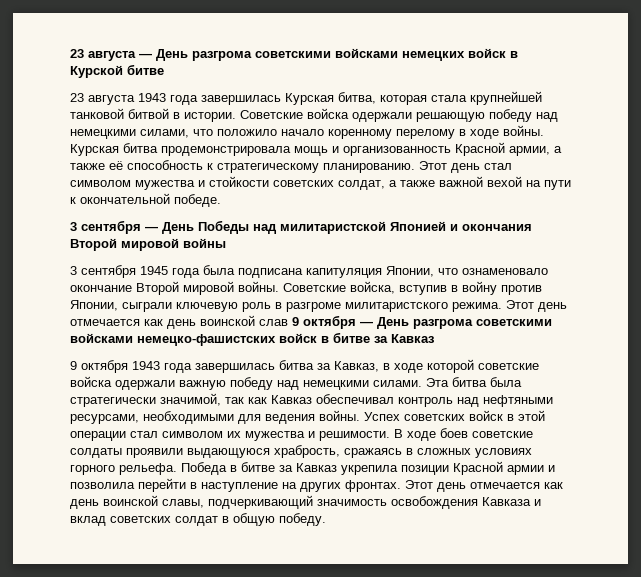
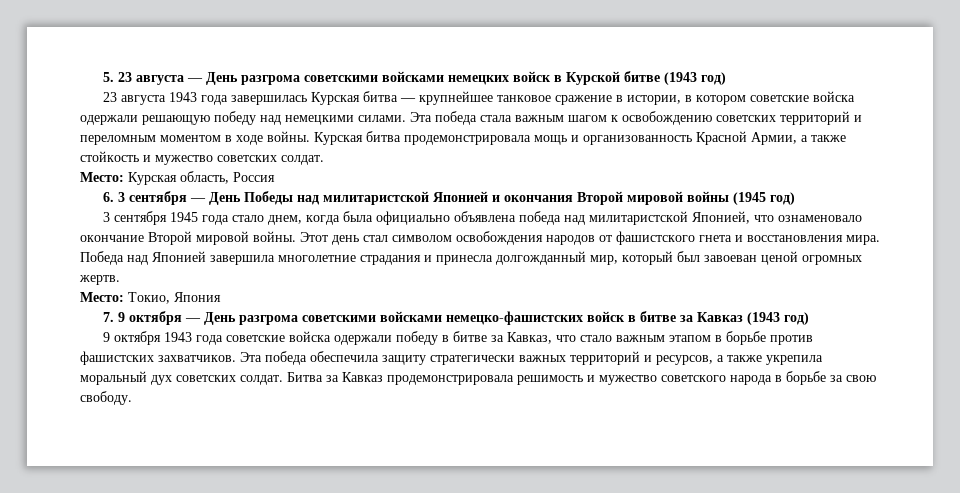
(70, 53) none -> [103,72,115,82] 5.
(164, 69) none -> [664,72,727,85] (1943 год)
[338,91,542,105] [70,108,303,122] битва, которая стала крупнейшей танковой битвой в истории. Советские -> [363,91,810,105] битва — крупнейшее танковое сражение в истории, в котором советские
[140,129,455,139] силами, что положило начало коренному перелому -> [358,111,862,125] [80,135,221,145] силами. Эта победа стала важным шагом к освобождению советских территорий и переломным моментом
[509,146,562,156] [70,160,512,173] [70,176,571,190] [70,193,221,207] армии, а также её способность к стратегическому планированию. Этот день стал символом мужества и стойкости советских солдат, а также важной вехой на пути к окончательной победе. // -> [751,132,846,145] [80,151,324,165] [80,171,275,185] [103,192,115,202] Армии, а также стойкость и мужество советских солдат. // Место: Курская область, Россия // 6.
(226, 243) none -> [733,192,796,205] (1945 год)
[203,265,434,278] была подписана капитуляция Японии, -> [232,211,751,225] стало днем, когда была официально объявлена победа над милитаристской Японией,
[283,281,542,295] [70,300,567,312] [70,315,288,329] Советские войска, вступив в войну против Японии, сыграли ключевую роль в разгроме милитаристского режима. Этот день отмечается как день воинской слав -> [300,231,880,245] [80,251,862,265] [79,275,120,285] [80,292,221,304] [103,312,115,322] Этот день стал символом освобождения народов от фашистского гнета и восстановления мира. Победа над Японией завершила многолетние страдания и принесла долгожданный мир, который был завоеван ценой огромных жертв. // Место: Токио, Япония // 7.
(435, 338) none -> [747,312,810,325] (1943 год)
[195,359,539,373] [70,376,522,390] [70,393,553,407] [70,410,545,424] [70,428,533,441] [70,445,532,458] [70,461,555,475] [70,478,563,492] [70,495,541,509] [70,513,326,526] завершилась битва за Кавказ, в ходе которой советские войска одержали важную победу над немецкими силами. Эта битва была стратегически значимой, так как Кавказ обеспечивал контроль над нефтяными ресурсами, необходимыми для ведения войны. Успех советских войск в этой операции стал символом их мужества и решимости. В ходе боев советские солдаты проявили выдающуюся храбрость, сражаясь в сложных условиях горного рельефа. Победа в битве за Кавказ укрепила позиции Красной армии и позволила перейти в наступление на других фронтах. Этот день отмечается как день воинской славы, подчеркивающий значимость освобождения Кавказа и вклад советских солдат в общую победу. -> [226,331,814,345] [80,351,823,365] [80,371,876,385] [80,391,132,405] советские войска одержали победу в битве за Кавказ, что стало важным этапом в борьбе против фашистских захватчиков. Эта победа обеспечила защиту стратегически важных территорий и ресурсов, а также укрепила моральный дух советских солдат. Битва за Кавказ продемонстрировала решимость и мужество советского народа в борьбе за свою свободу.

